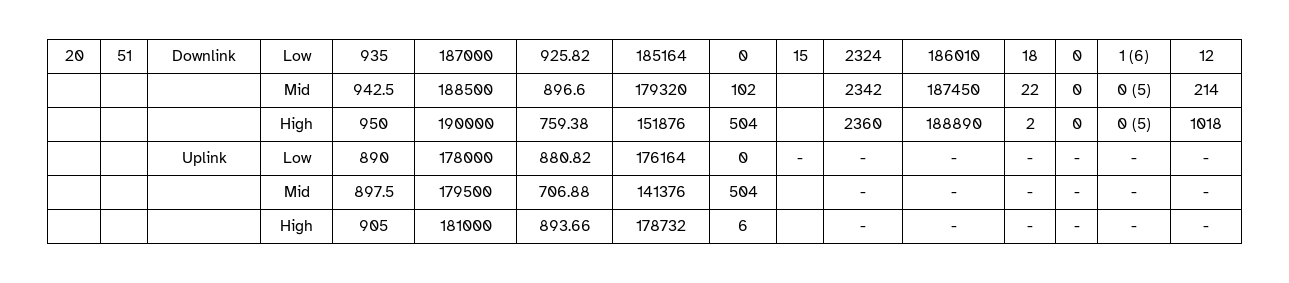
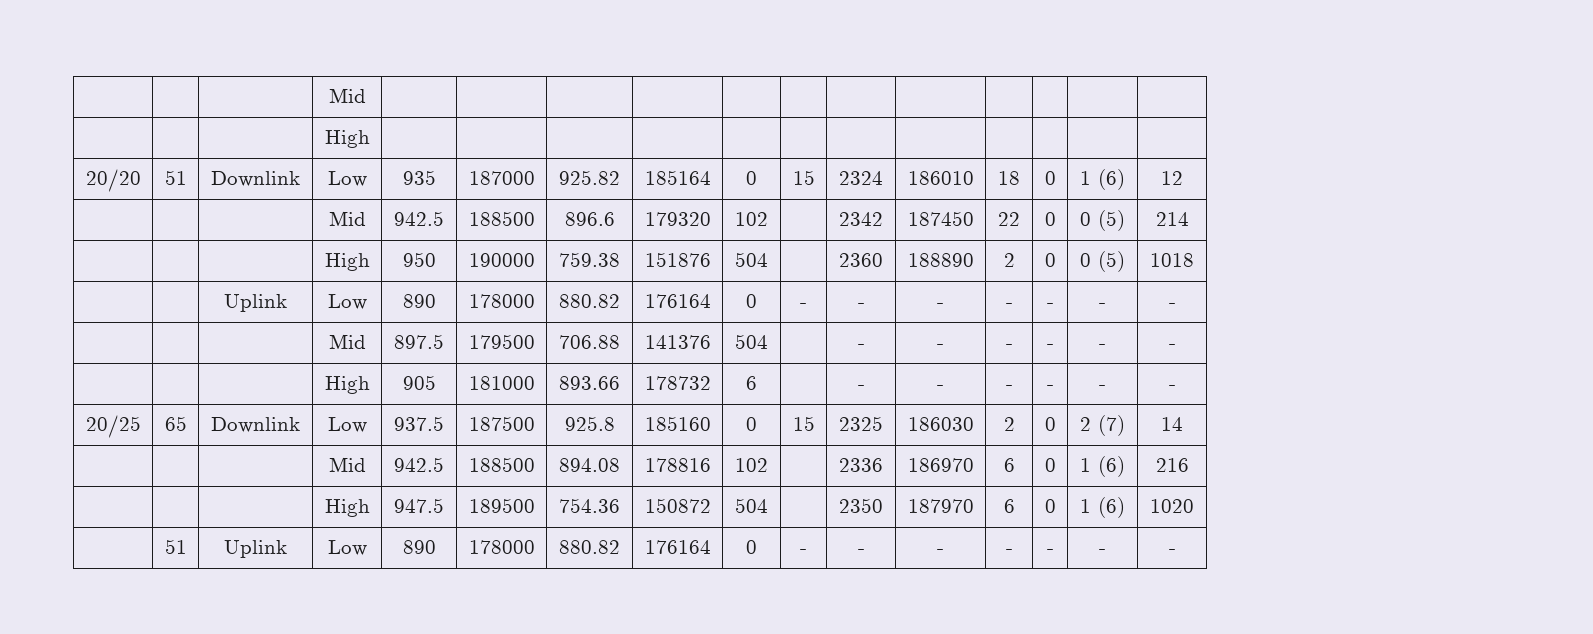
[64,50,84,61] 20 -> [328,88,366,103] [324,130,370,148] [85,169,141,192] | | | Mid | | | | | | | | | | | | // | | | High | | | | | | | | | | | | // 20/20
(1209, 228) none -> [85,415,141,438] [164,416,187,431] [211,417,300,433] [327,417,367,433] [394,416,444,431] [468,416,535,431] [564,416,615,431] [644,416,711,431] [746,417,757,431] [792,416,815,431] [839,416,883,431] [907,417,974,431] [1003,417,1015,431] [1044,417,1056,431] [1080,415,1125,436] [1161,417,1183,431] [328,457,366,472] [394,457,444,472] [468,457,535,472] [559,458,620,472] [644,458,711,472] [735,458,768,472] [839,458,883,472] [907,458,974,472] [1003,458,1015,472] [1044,458,1056,472] [1080,456,1125,477] [1155,458,1189,472] [324,499,370,517] [394,498,444,513] [468,498,535,513] [559,498,620,513] [644,498,711,513] [735,498,768,513] [839,498,883,513] [907,499,974,513] [1003,499,1015,513] [1044,499,1056,513] [1080,497,1125,518] [1150,499,1194,513] [164,539,187,554] [224,540,287,558] [327,540,367,556] [402,540,436,554] [468,540,535,554] [559,540,620,554] [644,540,711,554] [746,540,757,554] [800,549,807,554] [857,549,865,554] [937,549,944,554] [1005,549,1013,554] [1046,549,1054,554] [1099,549,1106,554] [1168,549,1176,554] // 20/25 | 65 | Downlink | Low | 937.5 | 187500 | 925.8 | 185160 | 0 | 15 | 2325 | 186030 | 2 | 0 | 2 (7) | 14 // | | | Mid | 942.5 | 188500 | 894.08 | 178816 | 102 | | 2336 | 186970 | 6 | 0 | 1 (6) | 216 // | | | High | 947.5 | 189500 | 754.36 | 150872 | 504 | | 2350 | 187970 | 6 | 0 | 1 (6) | 1020 // | 51 | Uplink | Low | 890 | 178000 | 880.82 | 176164 | 0 | - | - | - | - | - | - | -

